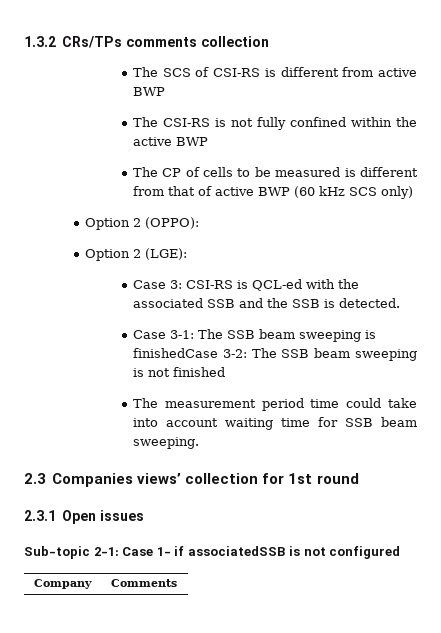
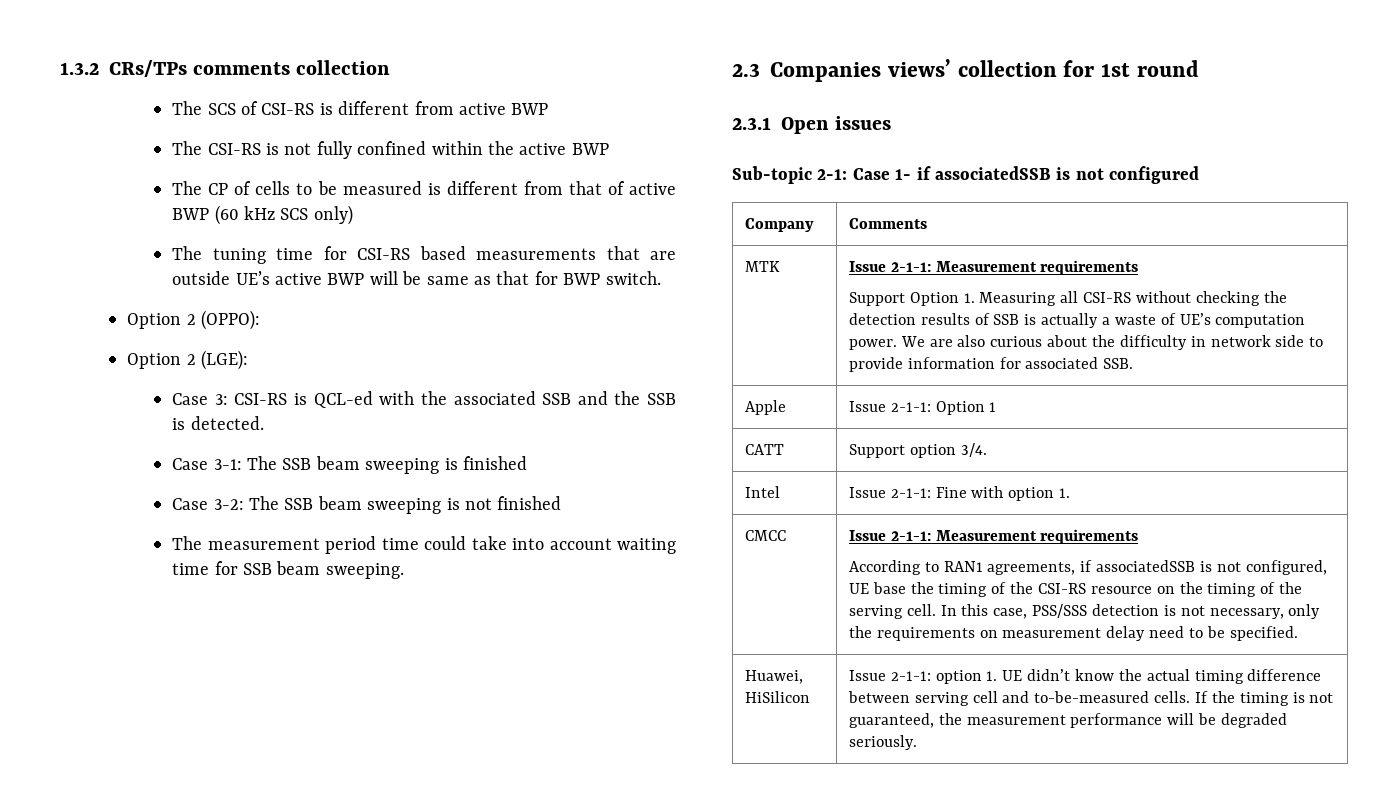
(413, 192) none -> [172,246,677,264] [172,271,661,285] // The tuning time for CSI-RS based measurements that are outside UE’s active BWP will be same as that for BWP switch.
[132,348,218,358] finishedCase -> [462,456,527,470] [172,498,209,510] finished // Case
(177, 583) none -> [744,261,780,272] [848,260,1139,275] [848,291,1287,306] [848,313,1306,328] [848,335,1324,350] [848,357,1134,372] [744,400,786,415] [848,401,997,415] [744,444,784,455] [848,443,987,458] [744,486,780,498] [848,486,1071,501] [744,530,786,541] [848,529,1139,544] [848,560,1327,575] [848,582,1303,597] [848,604,1321,619] [848,626,1298,641] [744,670,803,684] [744,691,810,703] [848,669,1322,684] [847,691,1334,706] [848,713,1288,728] [848,735,917,750] // MTK | Issue 2-1-1: Measurement requirements // Support Option 1. Measuring all CSI-RS without checking the detection results of SSB is actually a waste of UE’s computation power. We are also curious about the difficulty in network side to provide information for associated SSB. // Apple | Issue 2-1-1: Option 1 // CATT | Support option 3/4. // Intel | Issue 2-1-1: Fine with option 1. // CMCC | Issue 2-1-1: Measurement requirements // According to RAN1 agreements, if associatedSSB is not configured, UE base the timing of the CSI-RS resource on the timing of the serving cell. In this case, PSS/SSS detection is not necessary, only the requirements on measurement delay need to be specified. // Huawei, HiSilicon | Issue 2-1-1: option 1. UE didn’t know the actual timing difference between serving cell and to-be-measured cells. If the timing is not guaranteed, the measurement performance will be degraded seriously.

